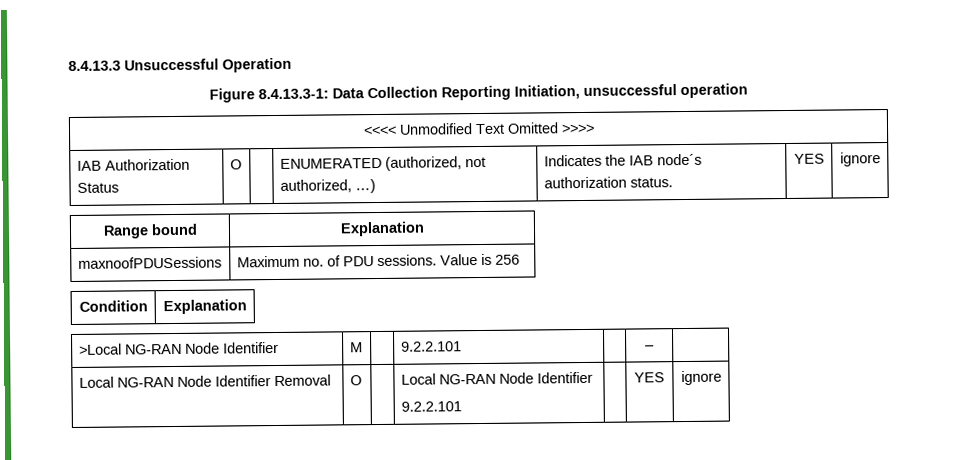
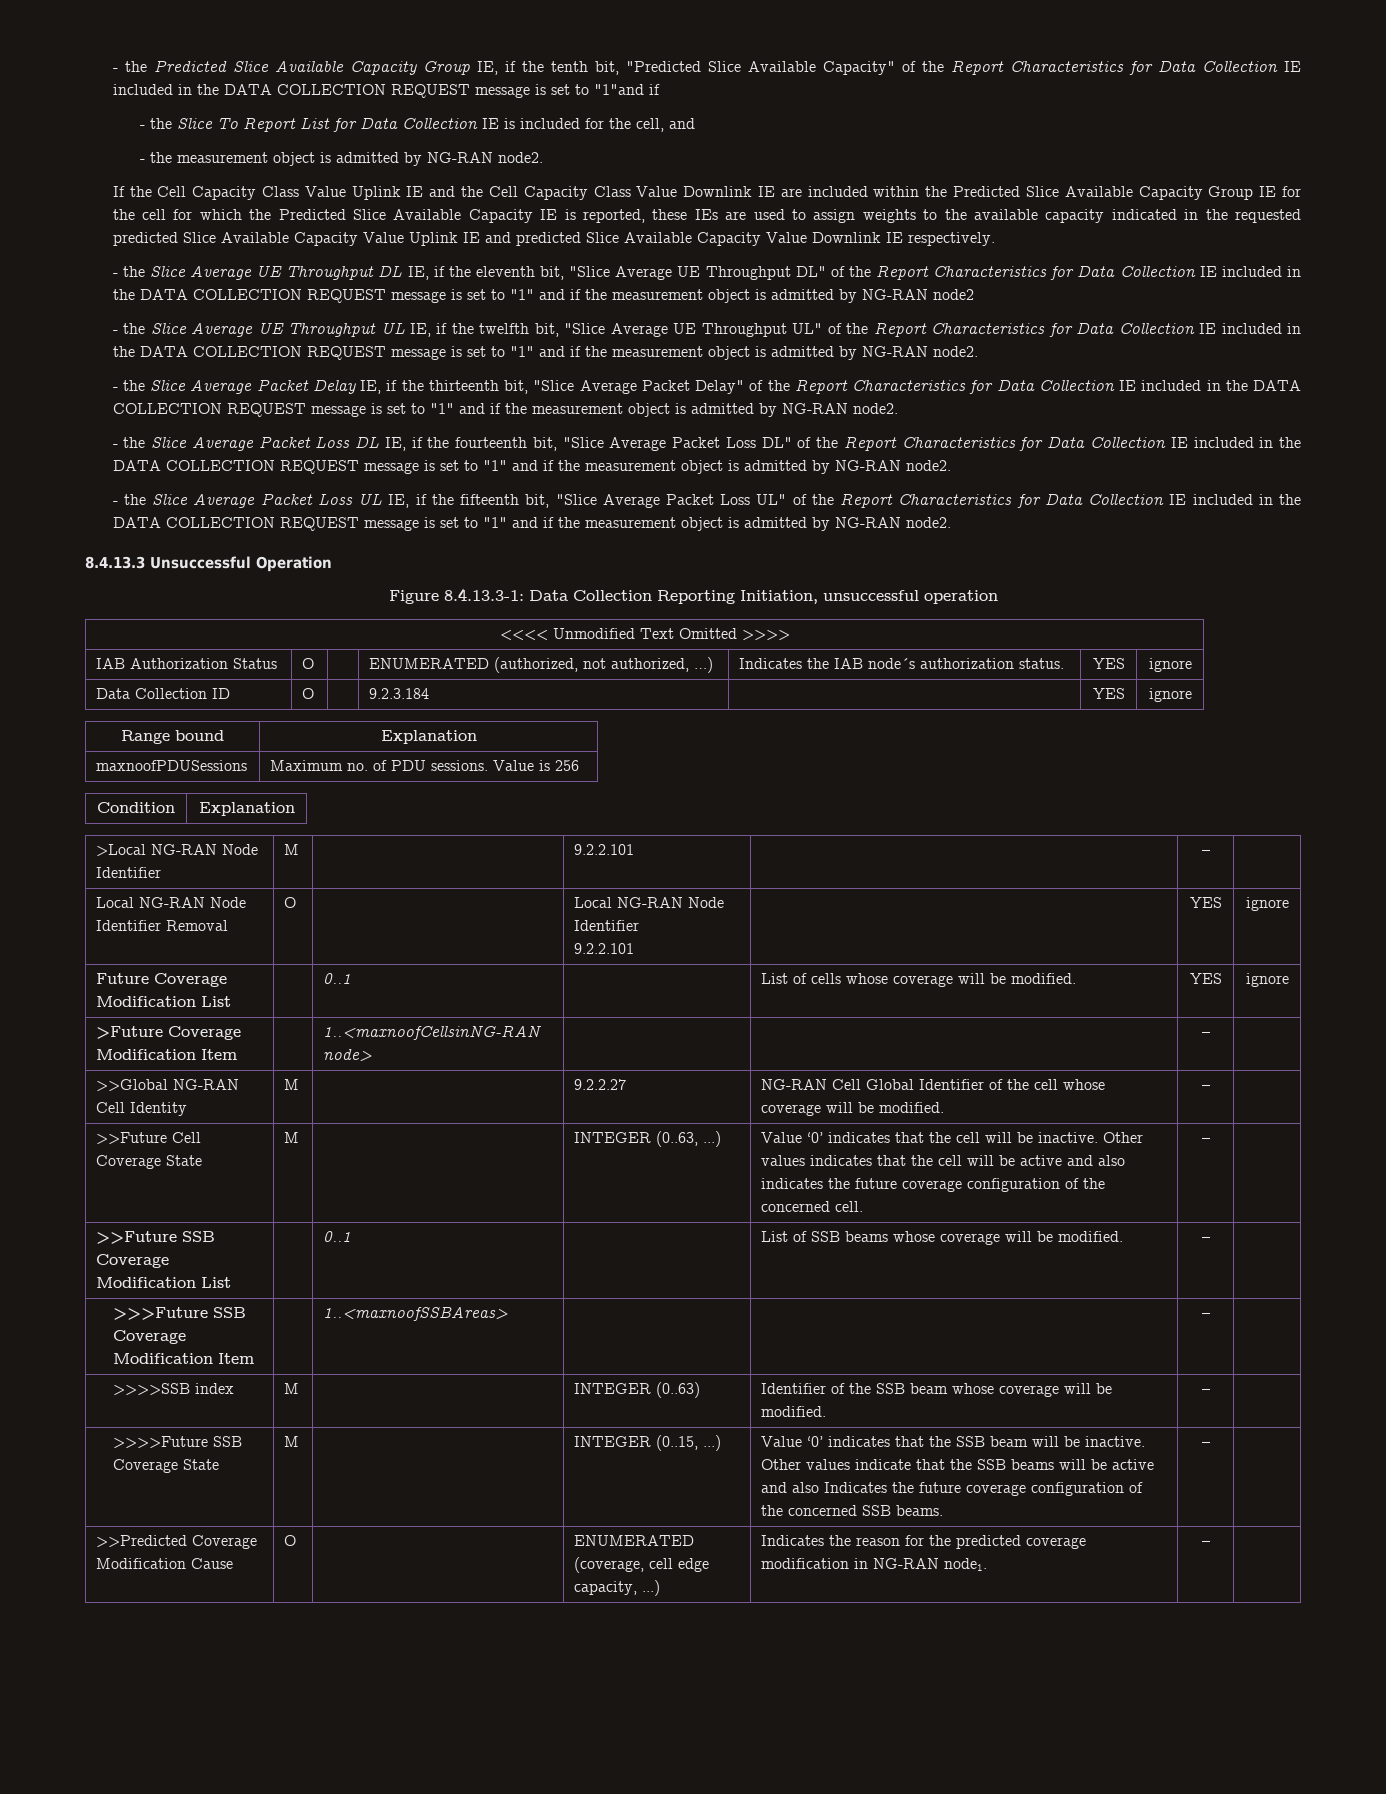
(68, 66) none -> [112,60,1302,75] [112,84,660,98] [140,117,696,132] [140,152,544,166] [112,186,1301,200] [112,209,1301,223] [112,232,995,246] [112,265,1301,280] [112,289,974,303] [112,322,1301,337] [112,346,978,360] [112,379,1301,394] [112,403,898,417] [112,436,1301,451] [112,460,951,474] [112,493,1302,508] [112,517,951,531] - the Predicted Slice Available Capacity Group IE, if the tenth bit, "Predicted Slice Available Capacity" of the Report Characteristics for Data Collection IE included in the DATA COLLECTION REQUEST message is set to "1"and if // - the Slice To Report List for Data Collection IE is included for the cell, and // - the measurement object is admitted by NG-RAN node2. // If the Cell Capacity Class Value Uplink IE and the Cell Capacity Class Value Downlink IE are included within the Predicted Slice Available Capacity Group IE for the cell for which the Predicted Slice Available Capacity IE is reported, these IEs are used to assign weights to the available capacity indicated in the requested predicted Slice Available Capacity Value Uplink IE and predicted Slice Available Capacity Value Downlink IE respectively. // - the Slice Average UE Throughput DL IE, if the eleventh bit, "Slice Average UE Throughput DL" of the Report Characteristics for Data Collection IE included in the DATA COLLECTION REQUEST message is set to "1" and if the measurement object is admitted by NG-RAN node2 // - the Slice Average UE Throughput UL IE, if the twelfth bit, "Slice Average UE Throughput UL" of the Report Characteristics for Data Collection IE included in the DATA COLLECTION REQUEST message is set to "1" and if the measurement object is admitted by NG-RAN node2. // - the Slice Average Packet Delay IE, if the thirteenth bit, "Slice Average Packet Delay" of the Report Characteristics for Data Collection IE included in the DATA COLLECTION REQUEST message is set to "1" and if the measurement object is admitted by NG-RAN node2. // - the Slice Average Packet Loss DL IE, if the fourteenth bit, "Slice Average Packet Loss DL" of the Report Characteristics for Data Collection IE included in the DATA COLLECTION REQUEST message is set to "1" and if the measurement object is admitted by NG-RAN node2. // - the Slice Average Packet Loss UL IE, if the fifteenth bit, "Slice Average Packet Loss UL" of the Report Characteristics for Data Collection IE included in the DATA COLLECTION REQUEST message is set to "1" and if the measurement object is admitted by NG-RAN node2. //
(881, 159) none -> [96,688,231,699] [302,688,315,699] [369,688,430,699] [1092,688,1125,699] [1148,688,1192,702] // Data Collection ID | O | | 9.2.3.184 | | YES | ignore
(722, 378) none -> [96,973,228,987] [96,996,232,1007] [323,973,352,984] [761,973,1077,987] [1189,973,1222,984] [1245,973,1289,987] [96,1026,242,1040] [96,1049,238,1060] [323,1025,543,1040] [323,1049,373,1062] [1201,1032,1210,1037] [96,1079,240,1092] [96,1102,188,1116] [284,1079,300,1090] [574,1079,627,1090] [761,1079,1106,1090] [761,1102,945,1116] [1201,1085,1210,1090] [96,1132,202,1145] [96,1155,203,1169] [284,1132,300,1143] [574,1131,722,1147] [761,1132,1144,1143] [761,1155,1126,1166] [761,1178,1106,1192] [761,1201,864,1212] [1201,1138,1210,1143] [96,1231,216,1244] [96,1254,170,1268] [96,1277,232,1288] [323,1231,352,1242] [761,1231,1124,1245] [1201,1237,1210,1242] [113,1307,247,1320] [113,1330,187,1344] [113,1353,255,1364] [323,1306,509,1321] [1201,1313,1210,1318] [113,1383,235,1396] [284,1383,300,1394] [574,1382,701,1398] [761,1383,1113,1397] [761,1406,827,1417] [1201,1389,1210,1394] [113,1436,243,1449] [113,1459,220,1473] [284,1436,300,1447] [574,1435,722,1451] [761,1436,1146,1447] [761,1459,1155,1470] [761,1482,1144,1496] [761,1505,944,1516] [1201,1442,1210,1447] [96,1535,258,1549] [96,1558,234,1569] [284,1535,297,1546] [574,1535,695,1546] [574,1557,710,1573] [574,1580,661,1596] [761,1535,1087,1549] [761,1558,988,1571] [1201,1541,1210,1546] // Future Coverage Modification List | | 0..1 | | List of cells whose coverage will be modified. | YES | ignore // >Future Coverage Modification Item | | 1..<maxnoofCellsinNG-RAN node> | | | – | // >>Global NG-RAN Cell Identity | M | | 9.2.2.27 | NG-RAN Cell Global Identifier of the cell whose coverage will be modified. | – | // >>Future Cell Coverage State | M | | INTEGER (0..63, ...) | Value ‘0’ indicates that the cell will be inactive. Other values indicates that the cell will be active and also indicates the future coverage configuration of the concerned cell. | – | // >>Future SSB Coverage Modification List | | 0..1 | | List of SSB beams whose coverage will be modified. | – | // >>>Future SSB Coverage Modification Item | | 1..<maxnoofSSBAreas> | | | – | // >>>>SSB index | M | | INTEGER (0..63) | Identifier of the SSB beam whose coverage will be modified. | – | // >>>>Future SSB Coverage State | M | | INTEGER (0..15, ...) | Value ‘0’ indicates that the SSB beam will be inactive. Other values indicate that the SSB beams will be active and also Indicates the future coverage configuration of the concerned SSB beams. | – | // >>Predicted Coverage Modification Cause | O | | ENUMERATED (coverage, cell edge capacity, ...) | Indicates the reason for the predicted coverage modification in NG-RAN node1. | – |

